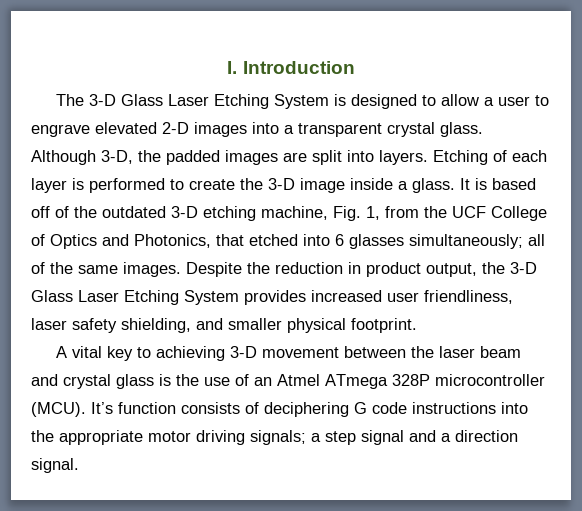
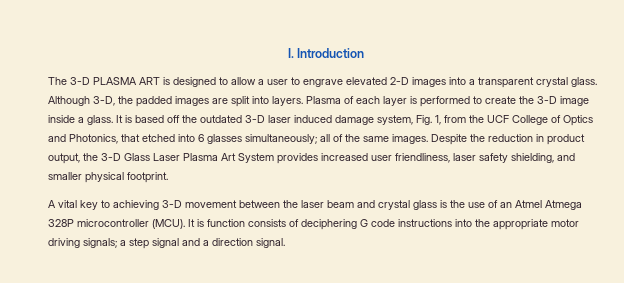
[120,94,329,109] Glass Laser Etching System -> [93,77,160,85] PLASMA ART
[433,150,488,165] Etching -> [306,96,341,104] Plasma
[55,206,69,218] of -> (180, 119) none
[203,206,328,221] etching machine, -> [268,115,413,125] laser induced damage system,
[124,290,179,305] Etching -> [183,153,236,161] Plasma Art
[325,374,388,389] ATmega -> [545,200,582,210] Atmega
[91,402,113,414] It’s -> [188,219,204,227] It is

